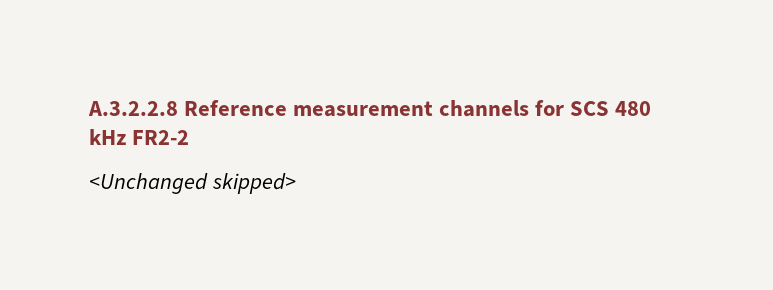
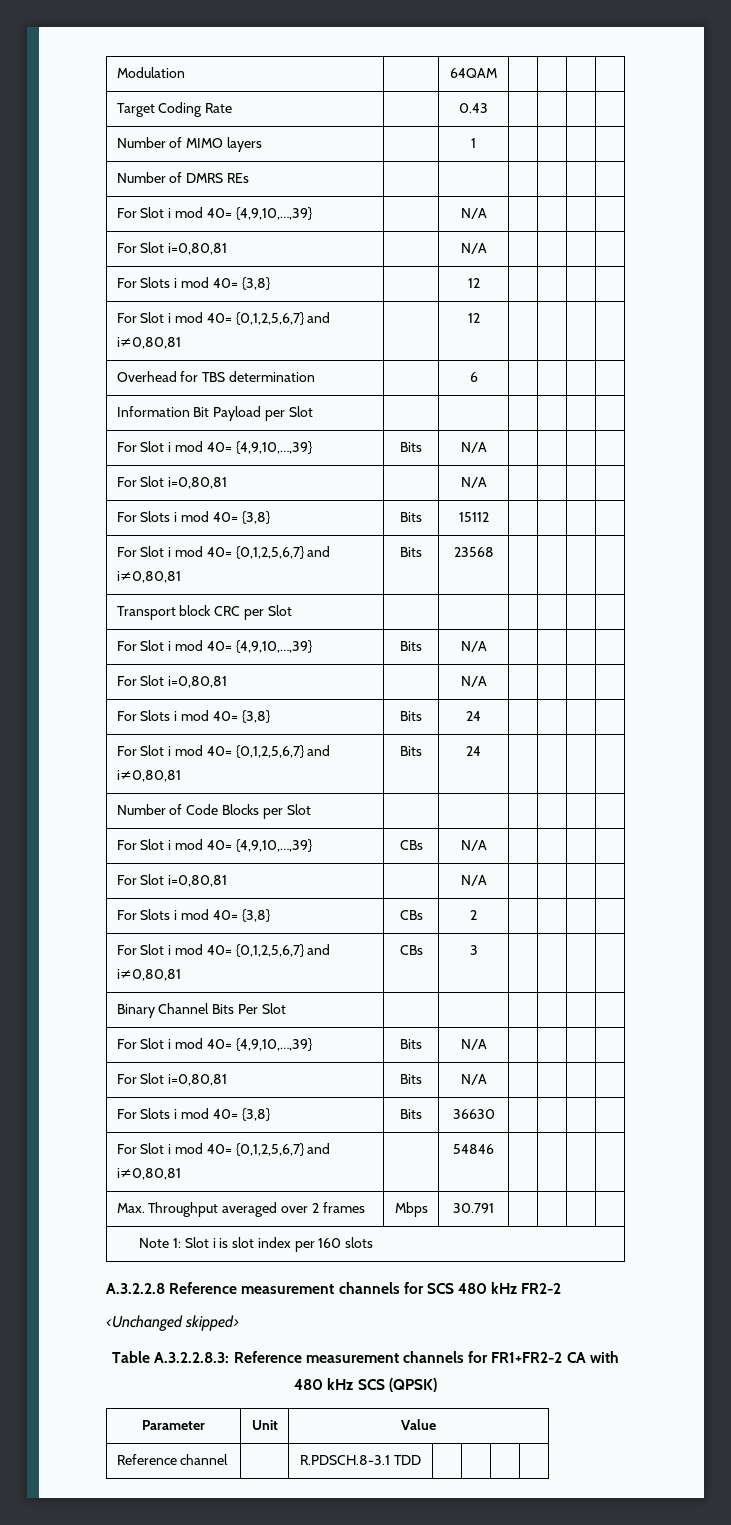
(88, 108) none -> [116,67,185,78] [450,68,497,78] [116,102,233,117] [459,103,488,113] [116,137,262,152] [471,138,476,148] [116,172,249,183] [116,207,312,220] [460,208,487,219] [116,242,228,255] [460,243,487,254] [116,277,270,290] [467,278,480,288] [116,312,331,325] [116,337,181,349] [467,313,480,323] [116,371,315,382] [469,372,478,382] [116,406,313,421] [116,441,312,454] [400,442,422,452] [460,442,487,453] [116,476,228,489] [460,477,487,488] [116,511,270,524] [400,512,422,522] [458,512,489,522] [116,546,331,559] [116,571,181,583] [400,547,422,557] [453,547,494,557] [116,605,292,620] [116,640,312,653] [400,641,422,651] [460,641,487,652] [116,675,228,688] [460,676,487,687] [116,710,270,723] [400,711,422,721] [466,711,481,721] [116,745,331,758] [116,770,181,782] [400,746,422,756] [466,746,481,756] [116,804,311,819] [116,839,312,852] [399,840,423,850] [460,840,487,851] [116,874,228,887] [460,875,487,886] [116,909,270,922] [399,910,423,920] [470,910,477,920] [116,944,331,957] [116,969,181,981] [399,945,423,955] [469,945,478,955] [116,1003,286,1018] [116,1038,312,1051] [400,1039,422,1049] [460,1039,487,1050] [116,1073,228,1086] [400,1074,422,1084] [460,1074,487,1085] [116,1108,270,1121] [400,1109,422,1119] [452,1109,495,1119] [116,1143,331,1156] [116,1168,181,1180] [453,1144,494,1154] [116,1202,365,1217] [394,1202,428,1217] [453,1203,494,1213] [139,1237,374,1252] Modulation | | 64QAM | | | | // Target Coding Rate | | 0.43 | | | | // Number of MIMO layers | | 1 | | | | // Number of DMRS REs | | | | | | // For Slot i mod 40= {4,9,10,…,39} | | N/A | | | | // For Slot i=0,80,81 | | N/A | | | | // For Slots i mod 40= {3,8} | | 12 | | | | // For Slot i mod 40= {0,1,2,5,6,7} and i≠0,80,81 | | 12 | | | | // Overhead for TBS determination | | 6 | | | | // Information Bit Payload per Slot | | | | | | // For Slot i mod 40= {4,9,10,…,39} | Bits | N/A | | | | // For Slot i=0,80,81 | | N/A | | | | // For Slots i mod 40= {3,8} | Bits | 15112 | | | | // For Slot i mod 40= {0,1,2,5,6,7} and i≠0,80,81 | Bits | 23568 | | | | // Transport block CRC per Slot | | | | | | // For Slot i mod 40= {4,9,10,…,39} | Bits | N/A | | | | // For Slot i=0,80,81 | | N/A | | | | // For Slots i mod 40= {3,8} | Bits | 24 | | | | // For Slot i mod 40= {0,1,2,5,6,7} and i≠0,80,81 | Bits | 24 | | | | // Number of Code Blocks per Slot | | | | | | // For Slot i mod 40= {4,9,10,…,39} | CBs | N/A | | | | // For Slot i=0,80,81 | | N/A | | | | // For Slots i mod 40= {3,8} | CBs | 2 | | | | // For Slot i mod 40= {0,1,2,5,6,7} and i≠0,80,81 | CBs | 3 | | | | // Binary Channel Bits Per Slot | | | | | | // For Slot i mod 40= {4,9,10,…,39} | Bits | N/A | | | | // For Slot i=0,80,81 | Bits | N/A | | | | // For Slots i mod 40= {3,8} | Bits | 36630 | | | | // For Slot i mod 40= {0,1,2,5,6,7} and i≠0,80,81 | | 54846 | | | | // Max. Throughput averaged over 2 frames | Mbps | 30.791 | | | | // Note 1: Slot i is slot index per 160 slots //
(297, 183) none -> [112,1351,619,1363] [294,1378,437,1392] [142,1420,205,1430] [251,1420,278,1430] [401,1419,436,1430] [116,1454,229,1465] [300,1455,421,1465] // Table A.3.2.2.8.3: Reference measurement channels for FR1+FR2-2 CA with 480 kHz SCS (QPSK) // Parameter | Unit | Value // Reference channel | | R.PDSCH.8-3.1 TDD | | | |

